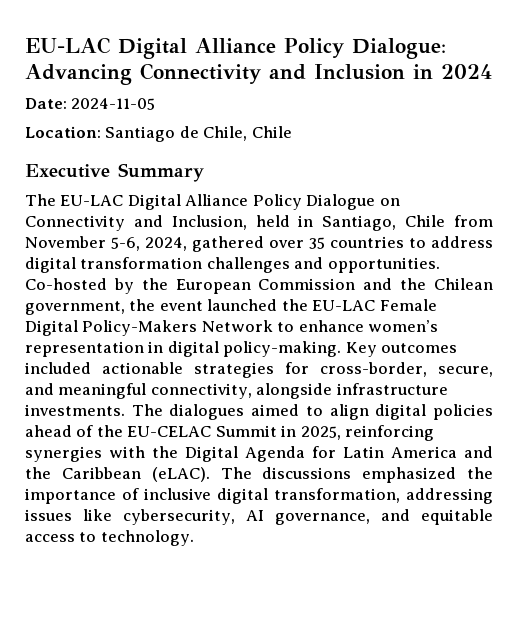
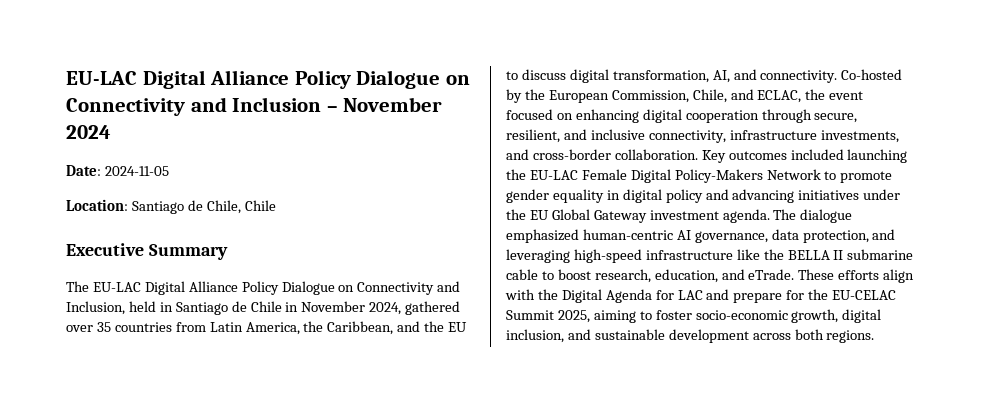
[25,37,446,59] [25,64,132,85] EU-LAC Digital Alliance Policy Dialogue: Advancing -> [66,70,470,89] EU-LAC Digital Alliance Policy Dialogue on
[413,64,433,79] in -> [326,97,443,112] – November
[322,215,493,231] [25,236,140,251] Santiago, Chile from November 5-6, -> [175,301,366,315] Santiago de Chile in November
[409,236,493,248] [25,257,440,273] [25,278,493,294] [25,299,278,315] to address digital transformation challenges and opportunities. Co-hosted by the European Commission and the Chilean government, the event launched -> [175,321,468,335] [506,69,903,83] [506,89,864,103] [506,109,858,123] [506,129,899,143] [506,149,908,163] from Latin America, the Caribbean, and the EU to discuss digital transformation, AI, and connectivity. Co-hosted by the European Commission, Chile, and ECLAC, the event focused on enhancing digital cooperation through secure, resilient, and inclusive connectivity, infrastructure investments, and cross-border collaboration. Key outcomes included launching
[298,320,439,332] [25,341,458,357] [25,362,493,378] [25,383,448,399] [25,404,494,420] [25,425,435,441] [25,446,102,462] enhance women’s representation in digital policy-making. Key outcomes included actionable strategies for cross-border, secure, and meaningful connectivity, alongside infrastructure investments. The dialogues aimed to align digital policies ahead of the EU-CELAC Summit in 2025, reinforcing synergies -> [840,171,893,183] [506,189,901,203] [506,209,853,223] [506,229,896,243] [506,249,914,263] [506,269,915,283] promote gender equality in digital policy and advancing initiatives under the EU Global Gateway investment agenda. The dialogue emphasized human-centric AI governance, data protection, and leveraging high-speed infrastructure like the BELLA II submarine cable to boost research, education, and eTrade. These efforts align
[343,446,493,458] [25,467,493,483] [25,488,493,504] [25,509,493,525] [25,530,194,546] Latin America and the Caribbean (eLAC). The discussions emphasized the importance of inclusive digital transformation, addressing issues like cybersecurity, AI governance, and equitable access to technology. -> [677,289,897,303] [506,309,882,323] [506,329,875,343] LAC and prepare for the EU-CELAC Summit 2025, aiming to foster socio-economic growth, digital inclusion, and sustainable development across both regions.

